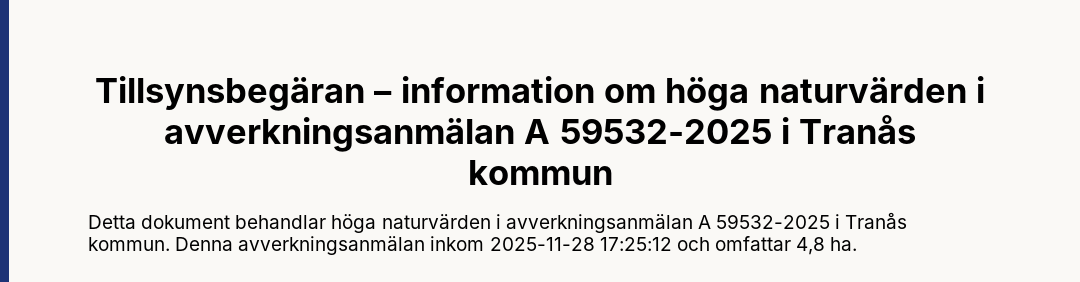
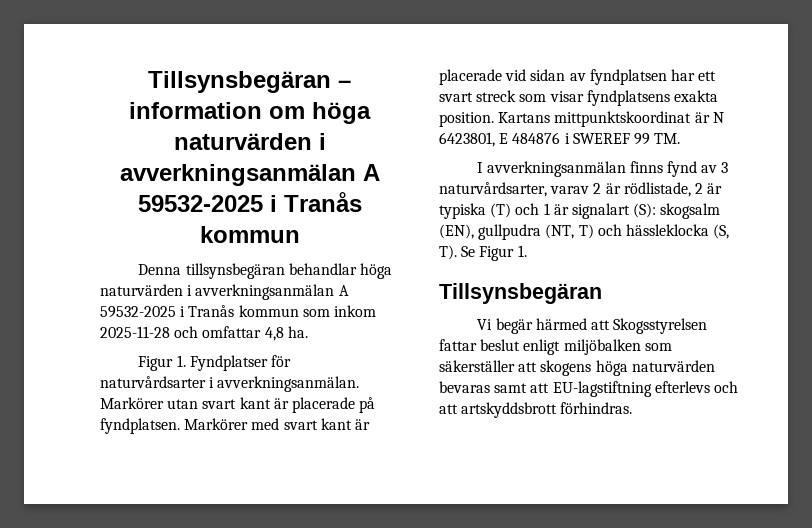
[88,215,231,229] Detta dokument -> [138,263,285,279] Denna tillsynsbegäran
[88,236,426,255] kommun. Denna avverkningsanmälan -> [238,305,330,317] kommun som
[599,237,672,251] 17:25:12 -> (170, 332) none
(858, 244) none -> [138,355,291,371] [100,376,360,392] [100,397,376,413] [100,418,370,434] [439,69,717,85] [439,90,718,106] [439,111,724,127] [439,132,681,147] [477,161,729,177] [439,182,723,197] [439,203,721,219] [439,224,730,240] [439,245,527,261] [439,283,602,304] [477,318,708,334] [439,339,672,355] [439,360,715,376] [439,381,738,397] [439,402,633,418] // Figur 1. Fyndplatser för naturvårdsarter i avverkningsanmälan. Markörer utan svart kant är placerade på fyndplatsen. Markörer med svart kant är placerade vid sidan av fyndplatsen har ett svart streck som visar fyndplatsens exakta position. Kartans mittpunktskoordinat är N 6423801, E 484876 i SWEREF 99 TM. // I avverkningsanmälan finns fynd av 3 naturvårdsarter, varav 2 är rödlistade, 2 är typiska (T) och 1 är signalart (S): skogsalm (EN), gullpudra (NT, T) och hässleklocka (S, T). Se Figur 1. // Tillsynsbegäran // Vi begär härmed att Skogsstyrelsen fattar beslut enligt miljöbalken som säkerställer att skogens höga naturvärden bevaras samt att EU-lagstiftning efterlevs och att artskyddsbrott förhindras.

